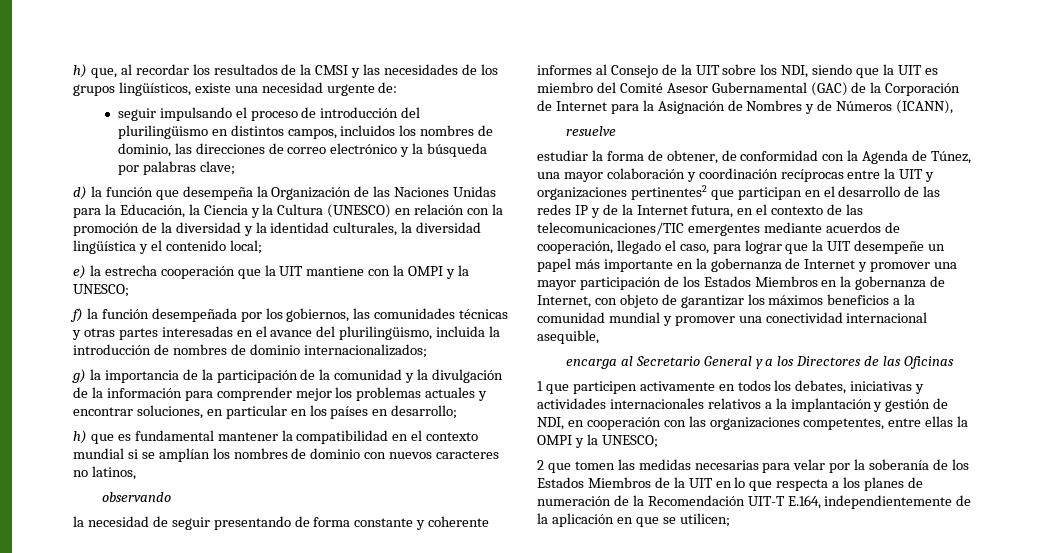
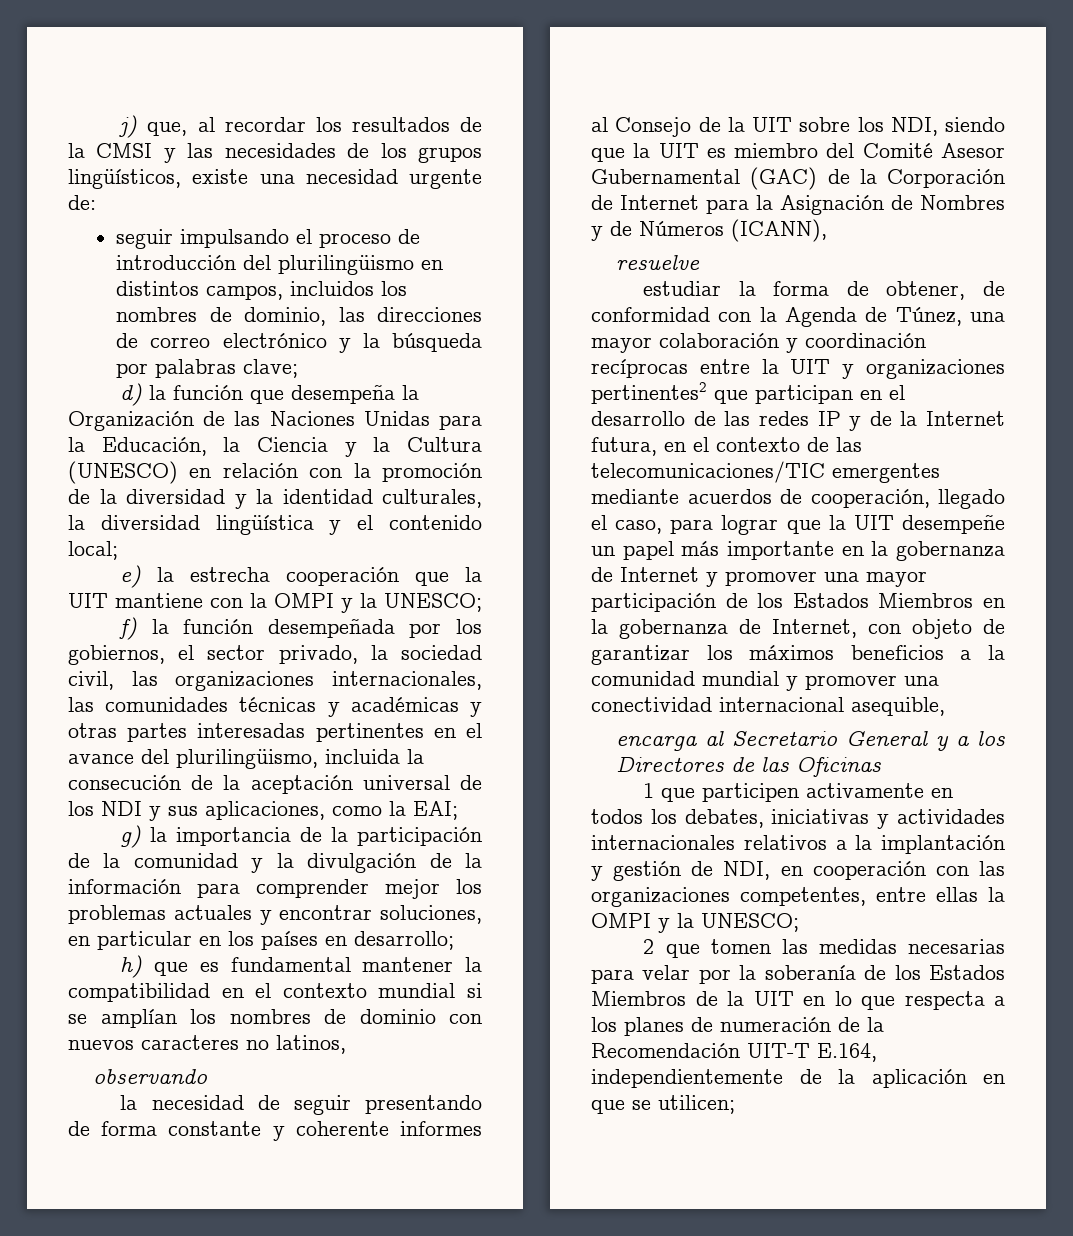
[73,64,87,78] h) -> [119,115,138,138] j)
(350, 315) none -> [178,645,482,664] [68,671,482,691] el sector privado, la sociedad civil, las organizaciones internacionales,
(81, 335) none -> [350,697,482,717] académicas y
(233, 331) none -> [315,723,424,742] pertinentes
[73,344,427,358] introducción de nombres de dominio internacionalizados; -> [68,775,482,794] [68,801,458,821] consecución de la aceptación universal de los NDI y sus aplicaciones, como la EAI;

